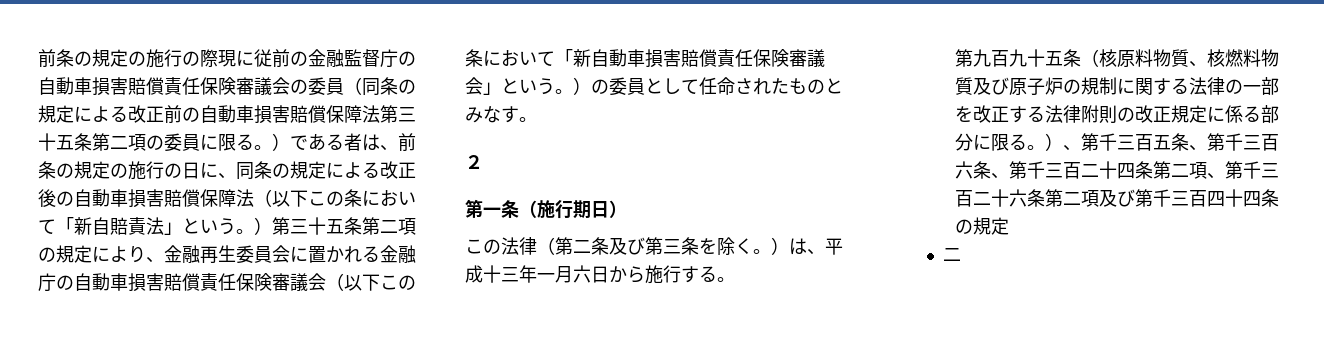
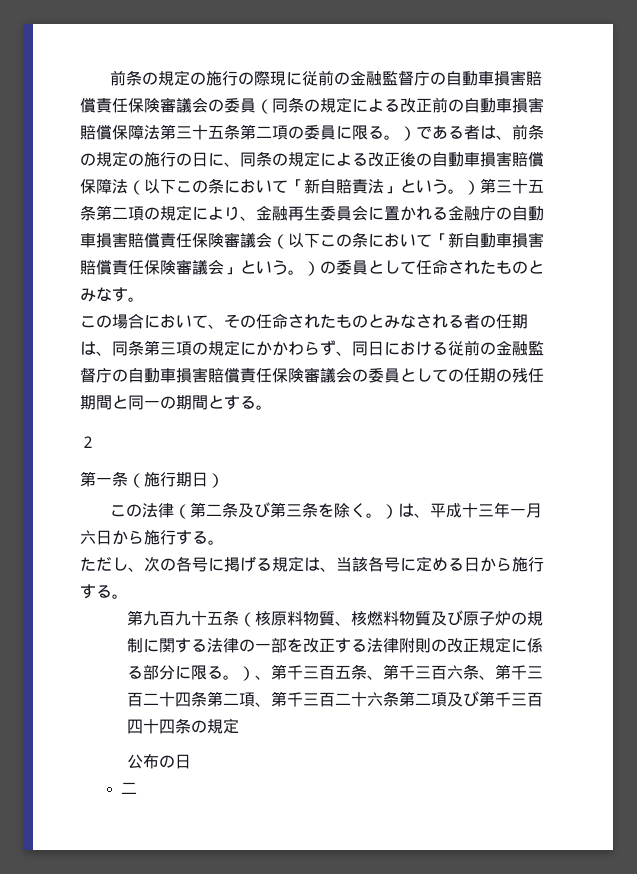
(537, 119) none -> [80,313,528,329] [80,340,544,356] [80,367,544,383] [80,395,272,410] // この場合において、その任命されたものとみなされる者の任期は、同条第三項の規定にかかわらず、同日における従前の金融監督庁の自動車損害賠償責任保険審議会の委員としての任期の残任期間と同一の期間とする。
(735, 279) none -> [80,556,544,572] [80,584,128,599] // ただし、次の各号に掲げる規定は、当該各号に定める日から施行する。
(1010, 226) none -> [127,753,192,769] // 公布の日

